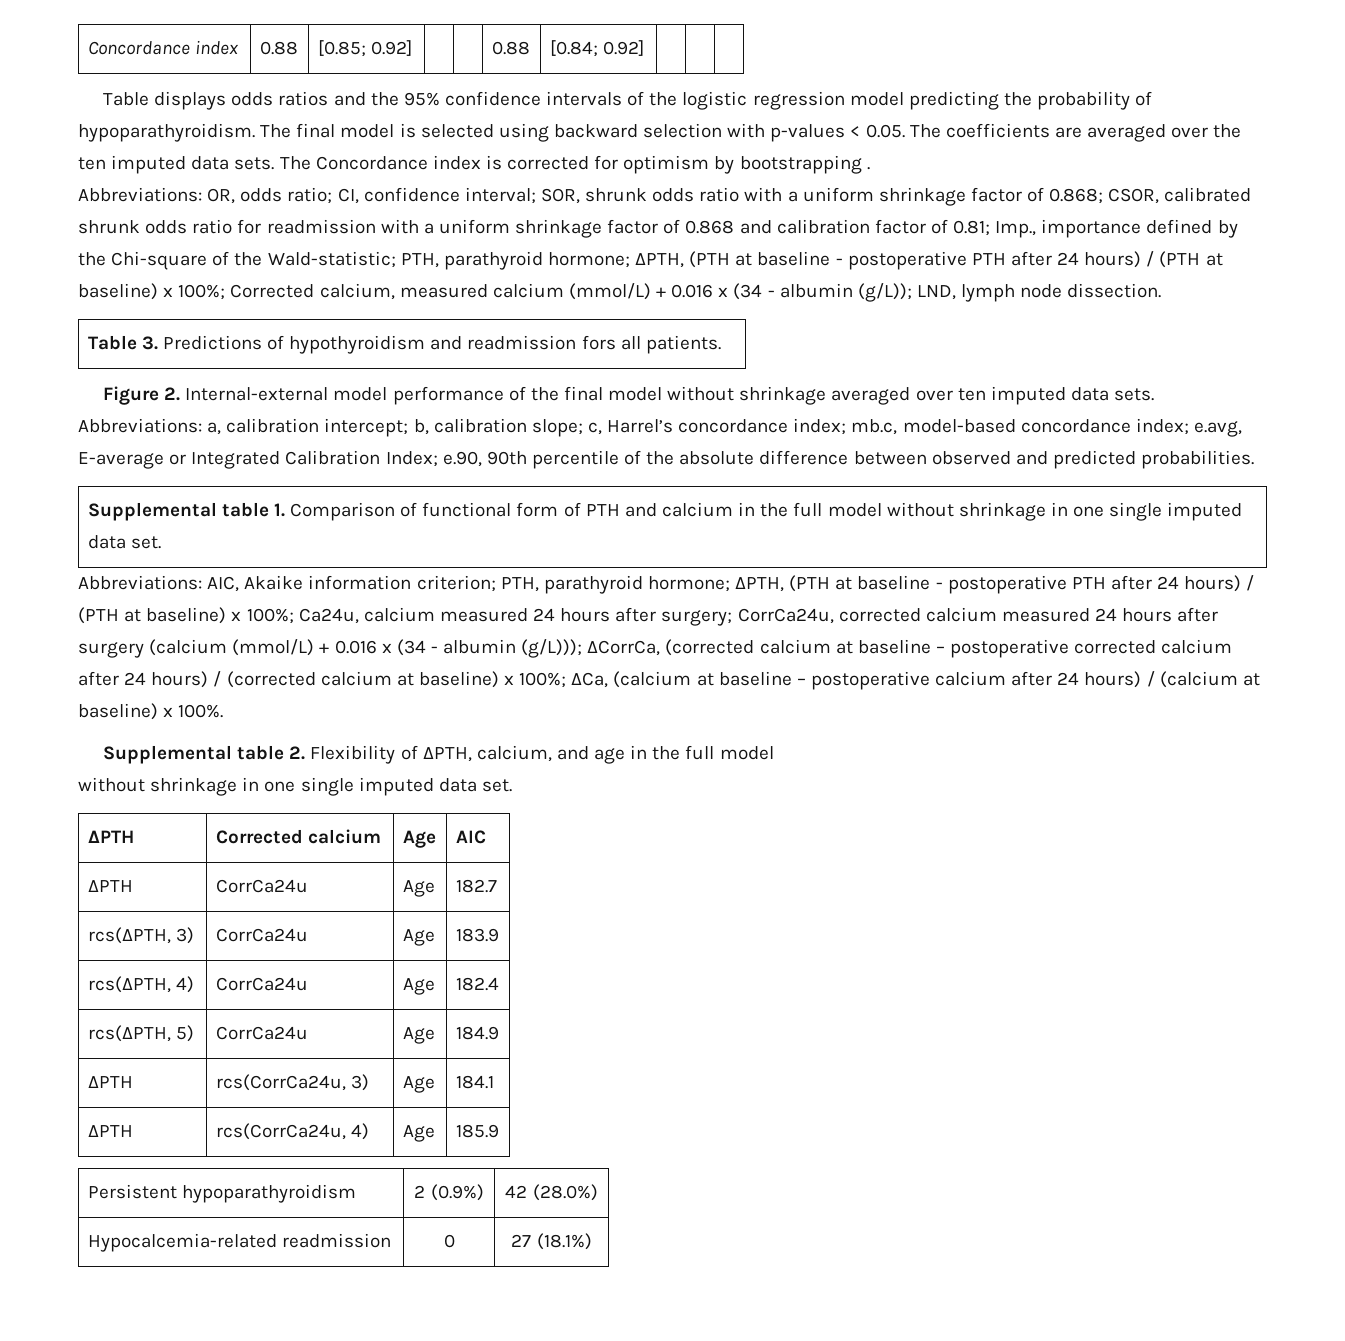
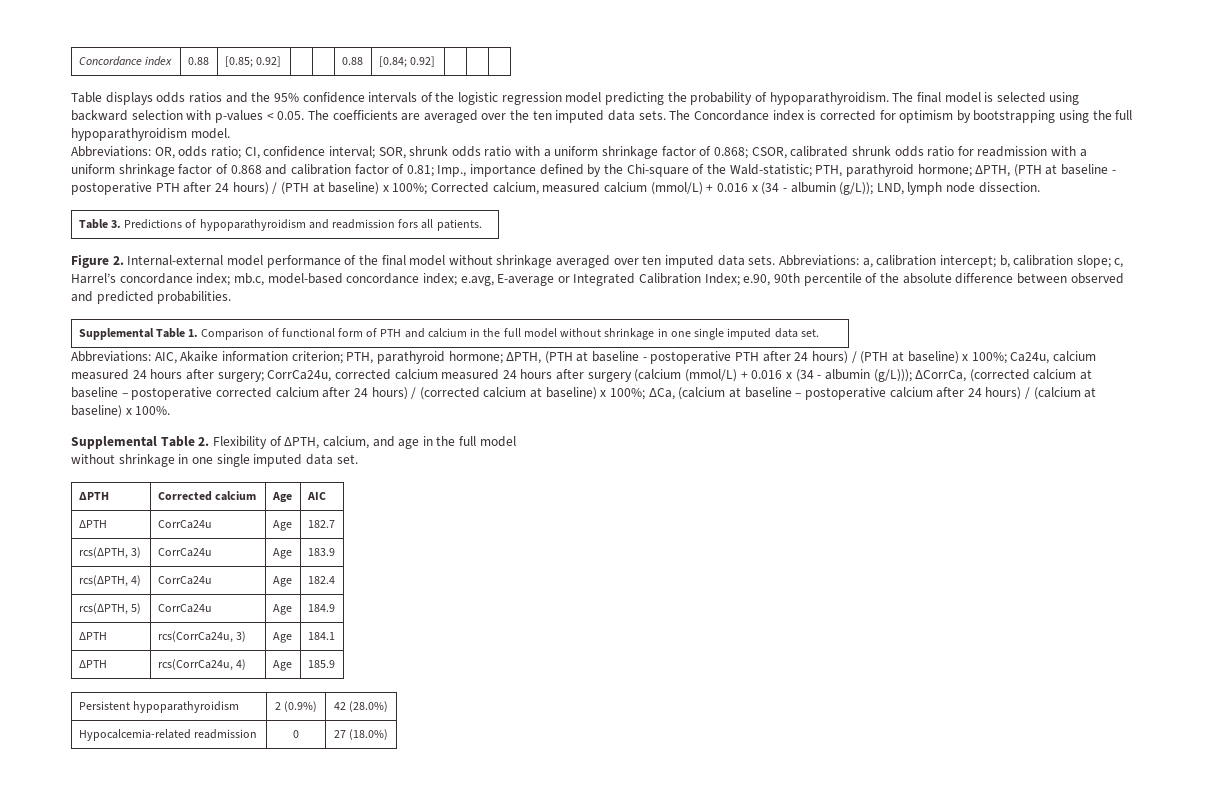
[866,167,870,170] . -> [1059,110,1133,123] [71,128,230,141] using the full hypoparathyroidism model.
[289,335,426,354] hypothyroidism -> [199,219,306,231] hypoparathyroidism
[221,502,269,517] table -> [155,328,185,338] Table
[237,745,285,760] table -> [160,436,195,447] Table
[536,1233,592,1250] (18.1%) -> [349,729,389,740] (18.0%)

